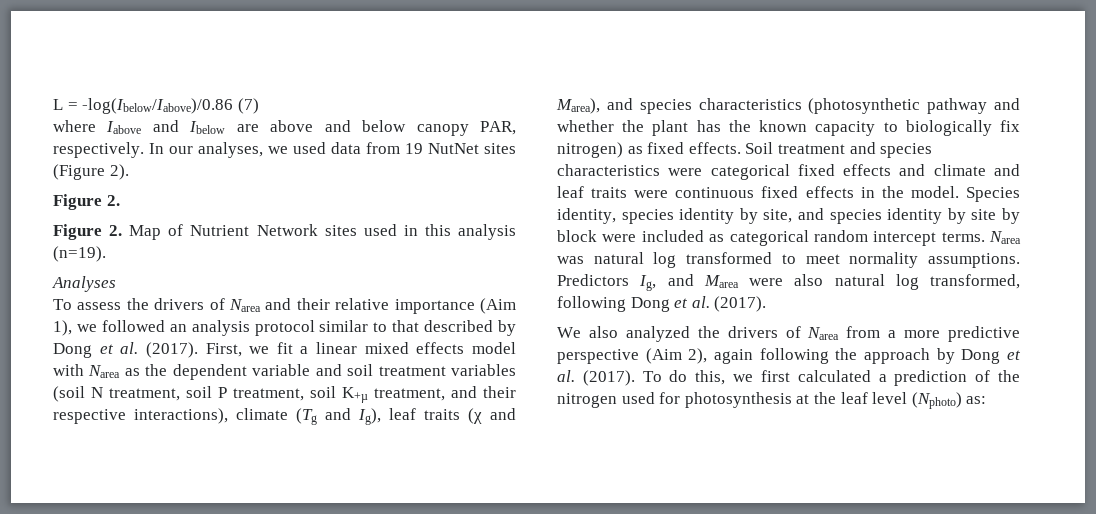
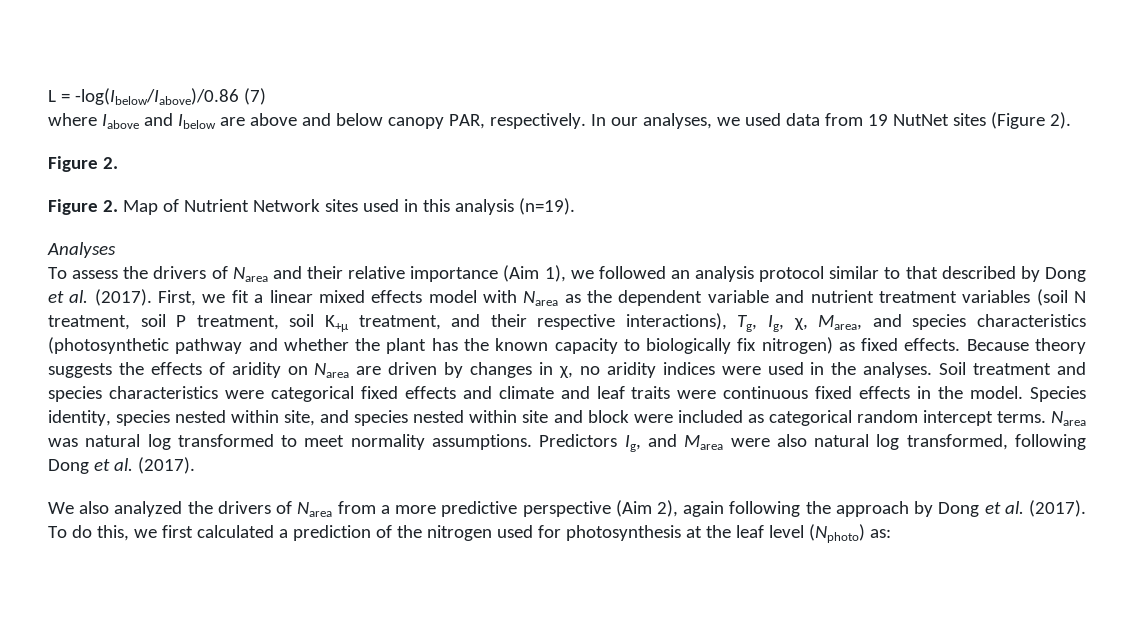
[347,364,374,376] soil -> [810,290,874,303] nutrient
[236,408,516,425] [556,98,600,114] climate (Tg and Ig), leaf traits (χ and Marea), -> [737,315,863,332] Tg, Ig, χ, Marea,
(741, 148) none -> [966,338,1087,354] [48,362,933,378] Because theory suggests the effects of aridity on Narea are driven by changes in χ, no aridity indices were used in the analyses.
[679,208,758,224] identity by -> [175,410,280,423] nested within
[887,208,1021,224] identity by site by -> [413,410,583,423] nested within site and

